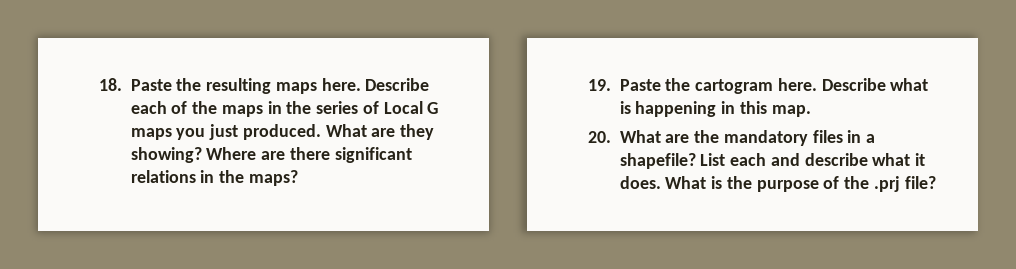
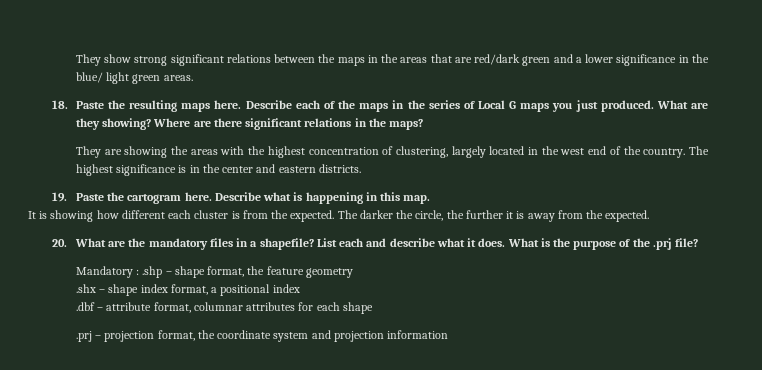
(98, 84) none -> [75,54,709,66] [75,72,193,84] They show strong significant relations between the maps in the areas that are red/dark green and a lower significance in the blue/ light green areas. //
(298, 178) none -> [75,146,709,158] [75,164,361,176] // They are showing the areas with the highest concentration of clustering, largely located in the west end of the country. The highest significance is in the center and eastern districts.
(811, 111) none -> [28,210,650,222] // It is showing how different each cluster is from the expected. The darker the circle, the further it is away from the expected.
(936, 182) none -> [75,266,353,278] [75,284,300,296] [75,302,373,314] [75,330,449,342] // Mandatory : .shp – shape format, the feature geometry // .shx – shape index format, a positional index // .dbf – attribute format, columnar attributes for each shape // .prj – projection format, the coordinate system and projection information

